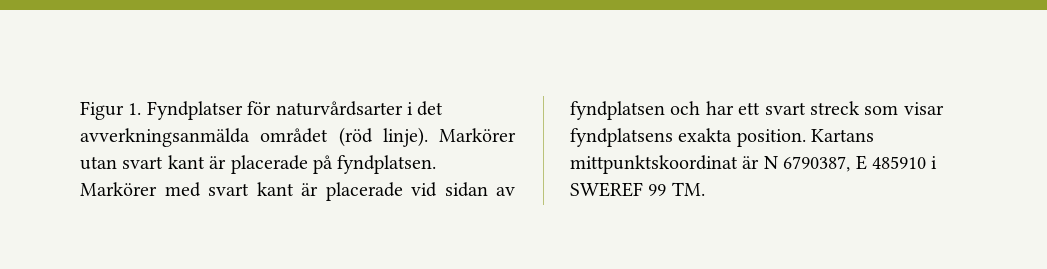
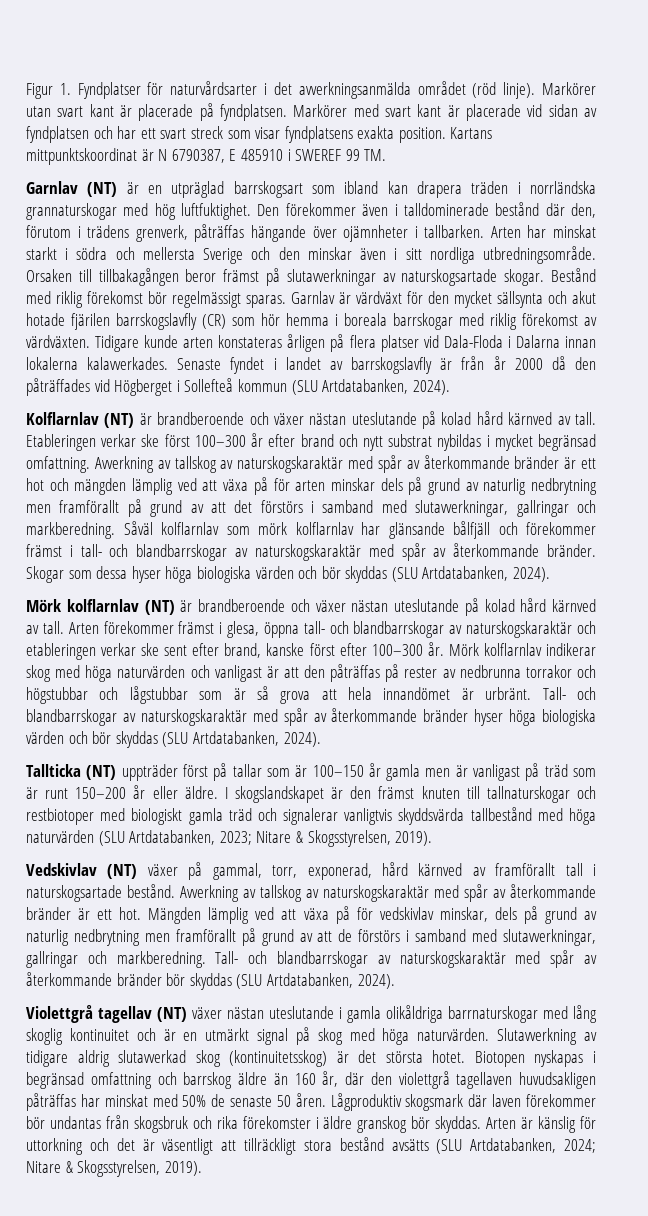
(705, 189) none -> [26,181,596,198] [26,202,596,220] [26,224,596,242] [26,246,596,264] [26,268,596,286] [26,291,596,308] [26,313,597,330] [26,334,597,352] [26,356,596,374] [26,378,450,396] [26,411,596,429] [26,433,597,451] [26,455,596,473] [26,477,597,495] [26,499,596,517] [26,521,596,539] [26,543,596,561] [26,566,551,583] [26,598,596,616] [26,621,596,638] [26,642,596,660] [26,664,596,682] [26,686,596,704] [26,708,596,726] [26,731,321,748] [26,763,596,781] [26,785,597,803] [26,807,596,825] [26,830,433,847] [26,862,596,880] [26,884,596,902] [26,906,597,924] [26,928,596,946] [26,950,597,968] [26,972,395,990] [26,1005,597,1023] [26,1027,597,1045] [26,1050,596,1067] [26,1071,596,1089] [26,1093,597,1111] [26,1115,596,1133] [26,1137,596,1155] [26,1160,202,1177] // Garnlav (NT) är en utpräglad barrskogsart som ibland kan drapera träden i norrländska grannaturskogar med hög luftfuktighet. Den förekommer även i talldominerade bestånd där den, förutom i trädens grenverk, påträffas hängande över ojämnheter i tallbarken. Arten har minskat starkt i södra och mellersta Sverige och den minskar även i sitt nordliga utbredningsområde. Orsaken till tillbakagången beror främst på slutavverkningar av naturskogsartade skogar. Bestånd med riklig förekomst bör regelmässigt sparas. Garnlav är värdväxt för den mycket sällsynta och akut hotade fjärilen barrskogslavfly (CR) som hör hemma i boreala barrskogar med riklig förekomst av värdväxten. Tidigare kunde arten konstateras årligen på flera platser vid Dala-Floda i Dalarna innan lokalerna kalavverkades. Senaste fyndet i landet av barrskogslavfly är från år 2000 då den påträffades vid Högberget i Sollefteå kommun (SLU Artdatabanken, 2024). // Kolflarnlav (NT) är brandberoende och växer nästan uteslutande på kolad hård kärnved av tall. Etableringen verkar ske först 100–300 år efter brand och nytt substrat nybildas i mycket begränsad omfattning. Avverkning av tallskog av naturskogskaraktär med spår av återkommande bränder är ett hot och mängden lämplig ved att växa på för arten minskar dels på grund av naturlig nedbrytning men framförallt på grund av att det förstörs i samband med slutavverkningar, gallringar och markberedning. Såväl kolflarnlav som mörk kolflarnlav har glänsande bålfjäll och förekommer främst i tall- och blandbarrskogar av naturskogskaraktär med spår av återkommande bränder. Skogar som dessa hyser höga biologiska värden och bör skyddas (SLU Artdatabanken, 2024). // Mörk kolflarnlav (NT) är brandberoende och växer nästan uteslutande på kolad hård kärnved av tall. Arten förekommer främst i glesa, öppna tall- och blandbarrskogar av naturskogskaraktär och etableringen verkar ske sent efter brand, kanske först efter 100–300 år. Mörk kolflarnlav indikerar skog med höga naturvärden och vanligast är att den påträffas på rester av nedbrunna torrakor och högstubbar och lågstubbar som är så grova att hela innandömet är urbränt. Tall- och blandbarrskogar av naturskogskaraktär med spår av återkommande bränder hyser höga biologiska värden och bör skyddas (SLU Artdatabanken, 2024). // Tallticka (NT) uppträder först på tallar som är 100–150 år gamla men är vanligast på träd som är runt 150–200 år eller äldre. I skogslandskapet är den främst knuten till tallnaturskogar och restbiotoper med biologiskt gamla träd och signalerar vanligtvis skyddsvärda tallbestånd med höga naturvärden (SLU Artdatabanken, 2023; Nitare & Skogsstyrelsen, 2019). // Vedskivlav (NT) växer på gammal, torr, exponerad, hård kärnved av framförallt tall i naturskogsartade bestånd. Avverkning av tallskog av naturskogskaraktär med spår av återkommande bränder är ett hot. Mängden lämplig ved att växa på för vedskivlav minskar, dels på grund av naturlig nedbrytning men framförallt på grund av att de förstörs i samband med slutavverkningar, gallringar och markberedning. Tall- och blandbarrskogar av naturskogskaraktär med spår av återkommande bränder bör skyddas (SLU Artdatabanken, 2024). // Violettgrå tagellav (NT) växer nästan uteslutande i gamla olikåldriga barrnaturskogar med lång skoglig kontinuitet och är en utmärkt signal på skog med höga naturvärden. Slutavverkning av tidigare aldrig slutavverkad skog (kontinuitetsskog) är det största hotet. Biotopen nyskapas i begränsad omfattning och barrskog äldre än 160 år, där den violettgrå tagellaven huvudsakligen påträffas har minskat med 50% de senaste 50 åren. Lågproduktiv skogsmark där laven förekommer bör undantas från skogsbruk och rika förekomster i äldre granskog bör skyddas. Arten är känslig för uttorkning och det är väsentligt att tillräckligt stora bestånd avsätts (SLU Artdatabanken, 2024; Nitare & Skogsstyrelsen, 2019).

